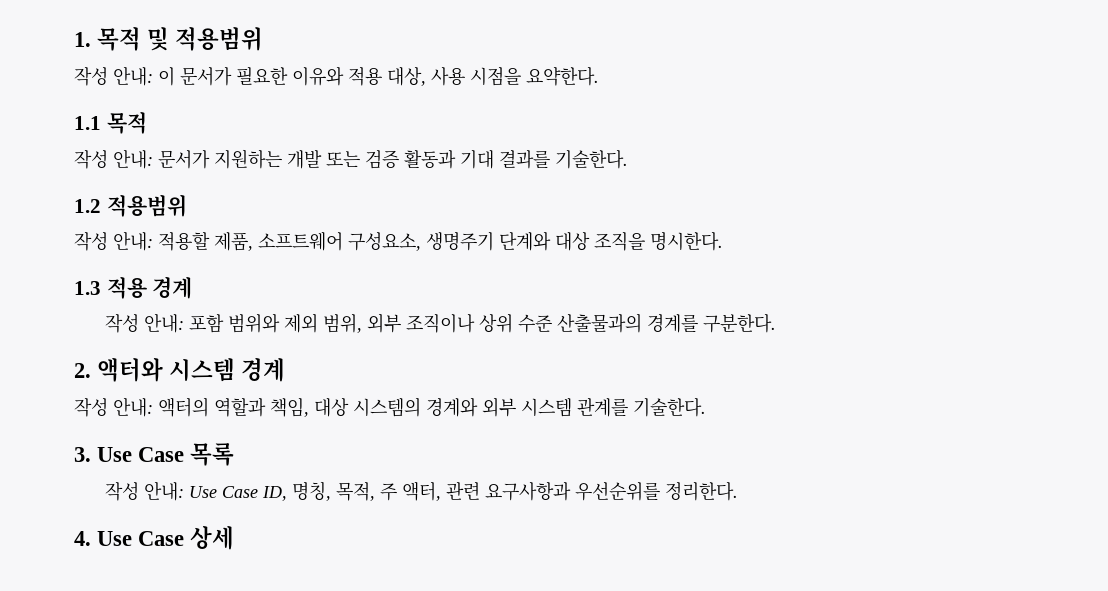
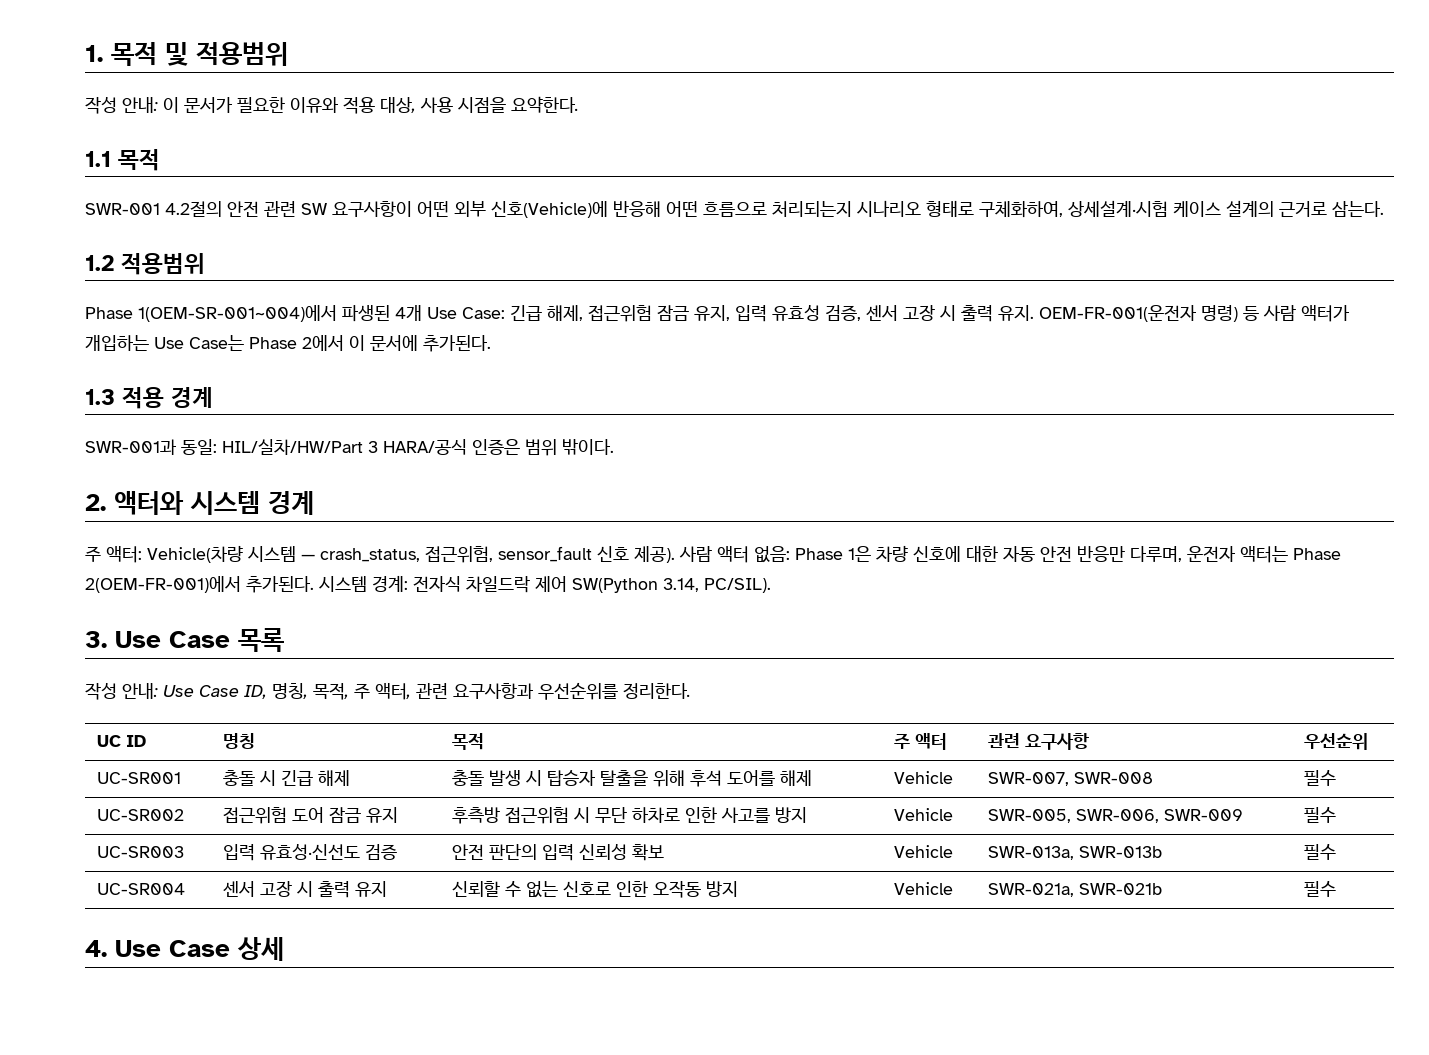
[74,149,628,169] [74,194,187,217] [74,231,723,251] [74,276,193,299] [104,313,776,333] [74,358,286,382] [74,397,706,417] 작성 안내: 문서가 지원하는 개발 또는 검증 활동과 기대 결과를 기술한다. // 1.2 적용범위 // 작성 안내: 적용할 제품, 소프트웨어 구성요소, 생명주기 단계와 대상 조직을 명시한다. // 1.3 적용 경계 // 작성 안내: 포함 범위와 제외 범위, 외부 조직이나 상위 수준 산출물과의 경계를 구분한다. // 2. 액터와 시스템 경계 // 작성 안내: 액터의 역할과 책임, 대상 시스템의 경계와 외부 시스템 관계를 기술한다. -> [85,200,1384,218] [85,253,205,275] [85,305,1350,322] [85,335,491,352] [85,387,213,409] [85,439,614,456] [85,491,314,515] [85,545,1341,563] [85,575,771,593] SWR-001 4.2절의 안전 관련 SW 요구사항이 어떤 외부 신호(Vehicle)에 반응해 어떤 흐름으로 처리되는지 시나리오 형태로 구체화하여, 상세설계·시험 케이스 설계의 근거로 삼는다. // 1.2 적용범위 // Phase 1(OEM-SR-001~004)에서 파생된 4개 Use Case: 긴급 해제, 접근위험 잠금 유지, 입력 유효성 검증, 센서 고장 시 출력 유지. OEM-FR-001(운전자 명령) 등 사람 액터가 개입하는 Use Case는 Phase 2에서 이 문서에 추가된다. // 1.3 적용 경계 // SWR-001과 동일: HIL/실차/HW/Part 3 HARA/공식 인증은 범위 밖이다. // 2. 액터와 시스템 경계 // 주 액터: Vehicle(차량 시스템 — crash_status, 접근위험, sensor_fault 신호 제공). 사람 액터 없음: Phase 1은 차량 신호에 대한 자동 안전 반응만 다루며, 운전자 액터는 Phase 2(OEM-FR-001)에서 추가된다. 시스템 경계: 전자식 차일드락 제어 SW(Python 3.14, PC/SIL).
(738, 491) none -> [97,735,147,747] [223,733,256,749] [452,733,485,750] [894,733,948,750] [988,733,1090,750] [1304,733,1369,750] [97,772,182,784] [223,770,351,786] [452,770,813,787] [894,771,954,784] [988,772,1154,786] [1304,770,1337,786] [97,809,185,821] [223,807,399,824] [452,807,808,824] [894,808,954,821] [988,809,1244,823] [1304,807,1337,823] [97,846,185,858] [223,844,398,861] [452,844,665,861] [894,845,954,858] [988,846,1163,860] [1304,844,1337,860] [97,883,186,895] [223,881,388,898] [452,880,739,898] [894,882,954,895] [988,883,1163,897] [1304,881,1337,897] // UC ID | 명칭 | 목적 | 주 액터 | 관련 요구사항 | 우선순위 // UC-SR001 | 충돌 시 긴급 해제 | 충돌 발생 시 탑승자 탈출을 위해 후석 도어를 해제 | Vehicle | SWR-007, SWR-008 | 필수 // UC-SR002 | 접근위험 도어 잠금 유지 | 후측방 접근위험 시 무단 하차로 인한 사고를 방지 | Vehicle | SWR-005, SWR-006, SWR-009 | 필수 // UC-SR003 | 입력 유효성·신선도 검증 | 안전 판단의 입력 신뢰성 확보 | Vehicle | SWR-013a, SWR-013b | 필수 // UC-SR004 | 센서 고장 시 출력 유지 | 신뢰할 수 없는 신호로 인한 오작동 방지 | Vehicle | SWR-021a, SWR-021b | 필수

